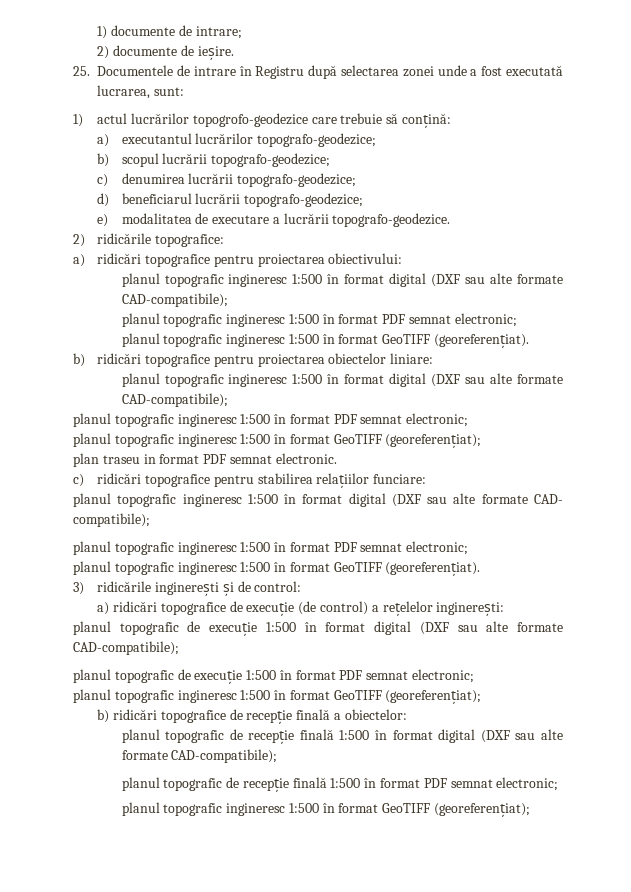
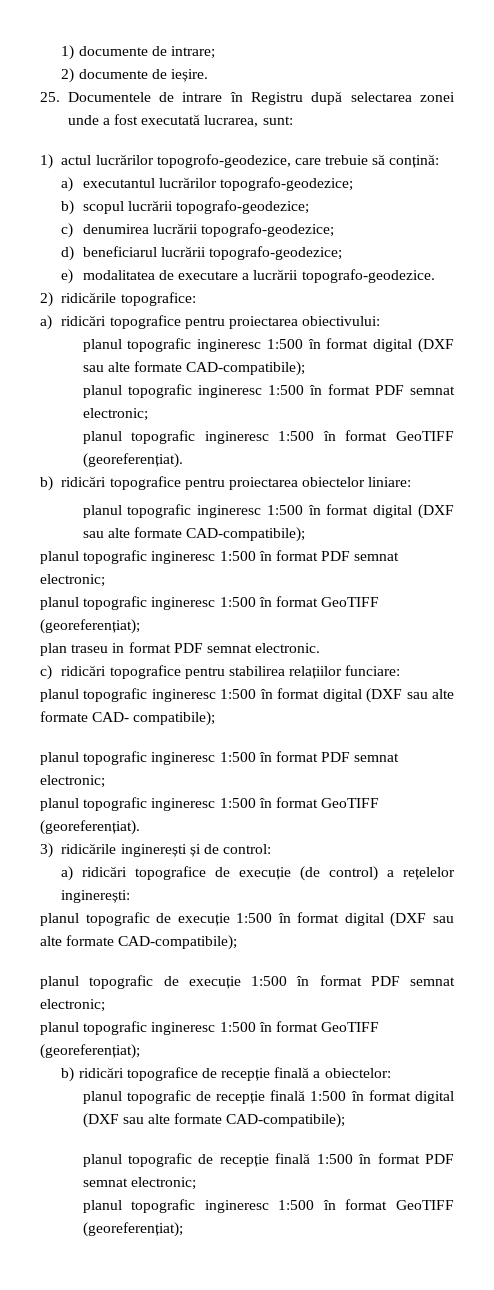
[192,113,308,127] topogrofo-geodezice -> [156,154,291,168] topogrofo-geodezice,

